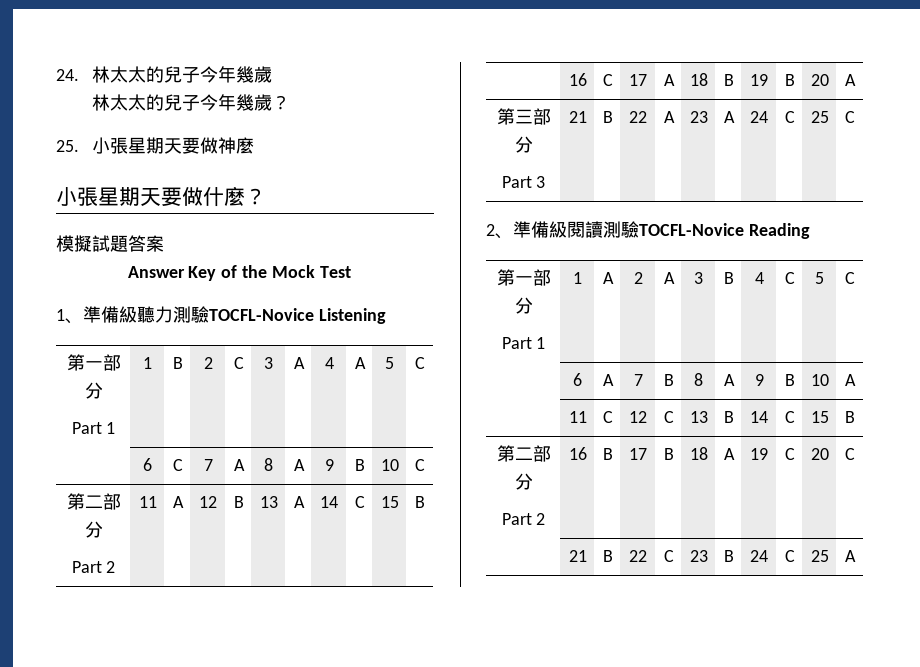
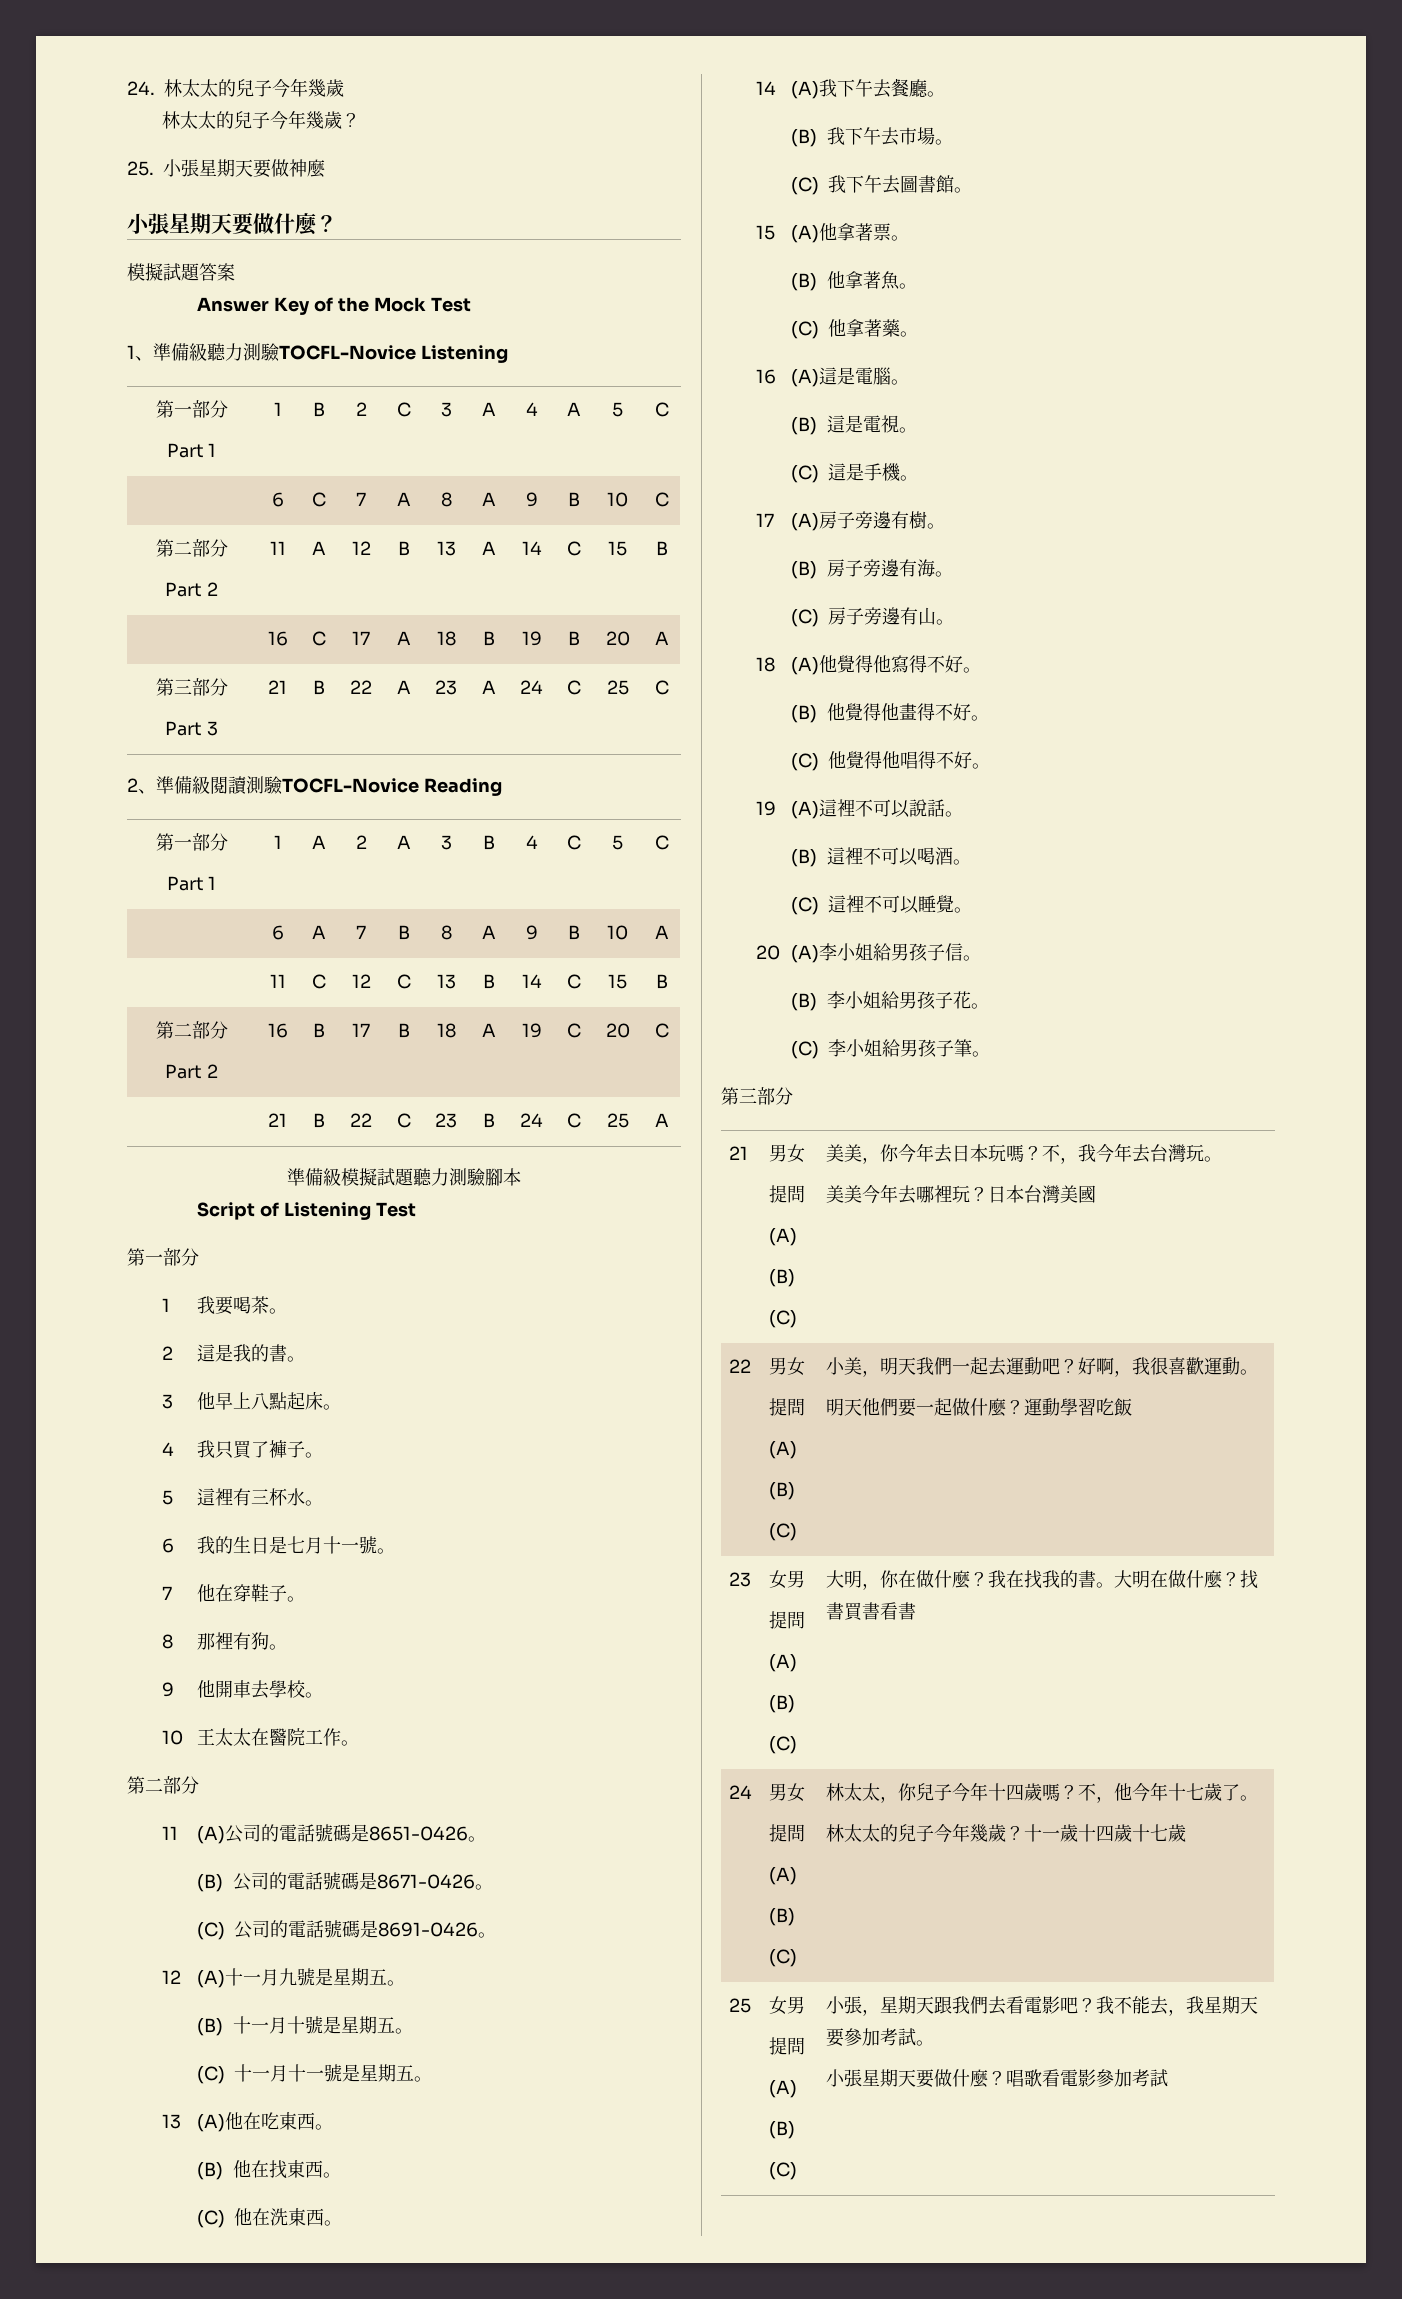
(856, 556) none -> [287,1168,521,1187] [197,1202,416,1220] [127,1248,199,1266] [162,1296,288,1315] [162,1344,306,1362] [162,1391,342,1410] [162,1440,324,1459] [162,1488,324,1506] [162,1536,396,1554] [162,1584,306,1602] [162,1632,288,1650] [162,1680,324,1699] [162,1728,360,1746] [127,1776,199,1794] [162,1824,487,1844] [197,1872,493,1892] [197,1920,497,1940] [162,1968,406,1988] [197,2016,413,2036] [197,2064,433,2084] [162,2112,334,2132] [197,2160,341,2180] [197,2208,343,2228] [756,78,946,99] [791,127,953,147] [791,175,973,195] [756,223,910,243] [791,271,917,291] [791,319,919,339] [756,367,910,387] [791,415,917,435] [791,463,919,483] [756,511,946,531] [791,559,953,579] [791,607,955,627] [756,655,982,675] [791,703,989,723] [791,751,991,771] [756,799,964,819] [791,847,971,867] [791,895,973,915] [756,943,982,963] [791,991,989,1011] [791,1039,991,1059] [721,1087,793,1105] [729,1146,749,1160] [769,1144,806,1163] [769,1185,806,1203] [769,1228,798,1246] [769,1269,796,1287] [769,1310,798,1328] [826,1143,1223,1164] [826,1184,1097,1204] [729,1359,752,1373] [769,1357,806,1376] [769,1398,806,1416] [769,1441,798,1459] [769,1482,796,1500] [769,1523,798,1541] [826,1357,1259,1377] [826,1398,1133,1417] [729,1572,752,1587] [769,1570,806,1589] [769,1611,806,1629] [769,1654,798,1672] [769,1695,796,1713] [769,1736,798,1754] [826,1570,1259,1590] [826,1602,917,1621] [729,1785,753,1799] [769,1783,806,1802] [769,1824,806,1842] [769,1867,798,1885] [769,1908,796,1926] [769,1949,798,1967] [826,1782,1259,1803] [826,1823,1187,1843] [729,1998,752,2013] [769,1996,806,2015] [769,2037,806,2055] [769,2080,798,2098] [769,2121,796,2139] [769,2162,798,2180] [826,1996,1259,2016] [826,2028,935,2047] [826,2069,1169,2088] // 準備級模擬試題聽力測驗腳本 // Script of Listening Test // 第一部分 // 1我要喝茶。 // 2這是我的書。 // 3他早上八點起床。 // 4我只買了褲子。 // 5這裡有三杯水。 // 6我的生日是七月十一號。 // 7他在穿鞋子。 // 8那裡有狗。 // 9他開車去學校。 // 10王太太在醫院工作。 // 第二部分 // 11 (A)公司的電話號碼是8651-0426。 // (B)公司的電話號碼是8671-0426。 // (C)公司的電話號碼是8691-0426。 // 12 (A)十一月九號是星期五。 // (B)十一月十號是星期五。 // (C)十一月十一號是星期五。 // 13 (A)他在吃東西。 // (B)他在找東西。 // (C)他在洗東西。 // 14 (A)我下午去餐廳。 // (B)我下午去市場。 // (C)我下午去圖書館。 // 15 (A)他拿著票。 // (B)他拿著魚。 // (C)他拿著藥。 // 16 (A)這是電腦。 // (B)這是電視。 // (C)這是手機。 // 17 (A)房子旁邊有樹。 // (B)房子旁邊有海。 // (C)房子旁邊有山。 // 18 (A)他覺得他寫得不好。 // (B)他覺得他畫得不好。 // (C)他覺得他唱得不好。 // 19 (A)這裡不可以說話。 // (B)這裡不可以喝酒。 // (C)這裡不可以睡覺。 // 20 (A)李小姐給男孩子信。 // (B)李小姐給男孩子花。 // (C)李小姐給男孩子筆。 // 第三部分 // 21 | 男女 // 提問 // (A) // (B) // (C) | 美美，你今年去日本玩嗎？不，我今年去台灣玩。 // 美美今年去哪裡玩？日本台灣美國 // 22 | 男女 // 提問 // (A) // (B) // (C) | 小美，明天我們一起去運動吧？好啊，我很喜歡運動。 // 明天他們要一起做什麼？運動學習吃飯 // 23 | 女男 // 提問 // (A) // (B) // (C) | 大明，你在做什麼？我在找我的書。大明在做什麼？找書買書看書 // 24 | 男女 // 提問 // (A) // (B) // (C) | 林太太，你兒子今年十四歲嗎？不，他今年十七歲了。 // 林太太的兒子今年幾歲？十一歲十四歲十七歲 // 25 | 女男 // 提問 // (A) // (B) // (C) | 小張，星期天跟我們去看電影吧？我不能去，我星期天要參加考試。 // 小張星期天要做什麼？唱歌看電影參加考試

